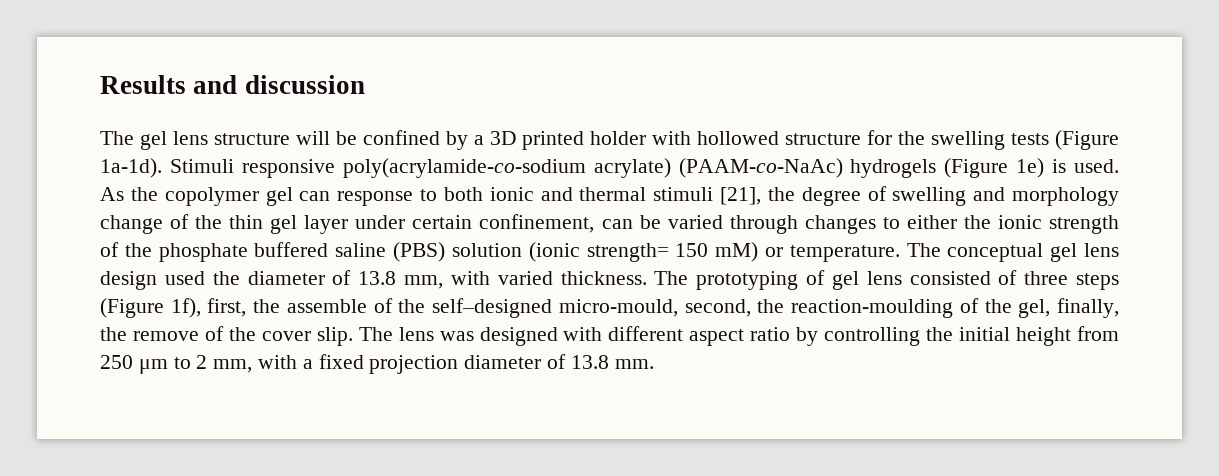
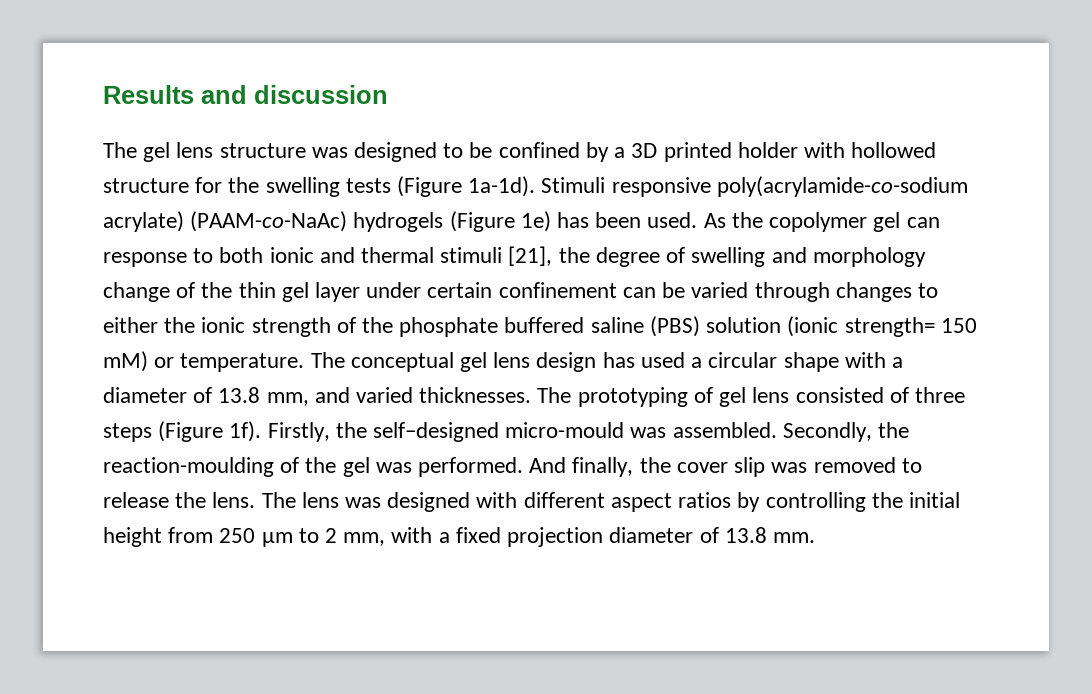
[295,131,330,145] will -> [311,142,464,162] was designed to
[1052,159,1067,173] is -> [557,212,642,228] has been
[479,214,595,233] confinement, -> [498,282,617,298] confinement
[164,271,240,285] used the -> [602,352,903,372] has used a circular shape with a
[450,271,647,285] with varied thickness. -> [314,387,532,403] and varied thicknesses.
[170,298,1119,318] [100,326,353,346] 1f), first, the assemble of the self–designed micro-mould, second, the reaction-moulding of the gel, finally, the remove of the cover slip. -> [229,421,910,442] [103,457,922,477] [103,492,256,508] 1f). Firstly, the self–designed micro-mould was assembled. Secondly, the reaction-moulding of the gel was performed. And finally, the cover slip was removed to release the lens.
[750,327,791,341] ratio -> [678,492,732,508] ratios

